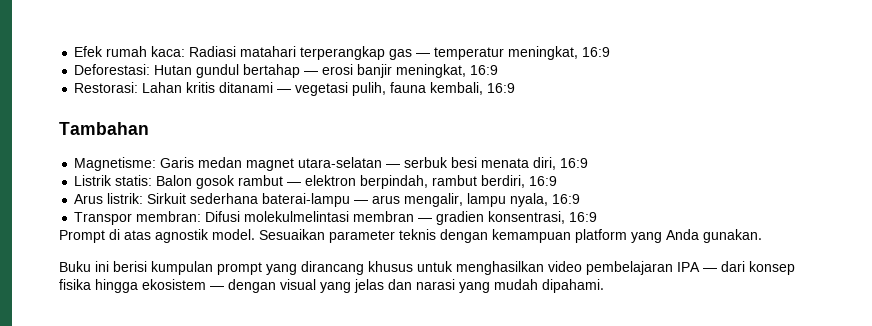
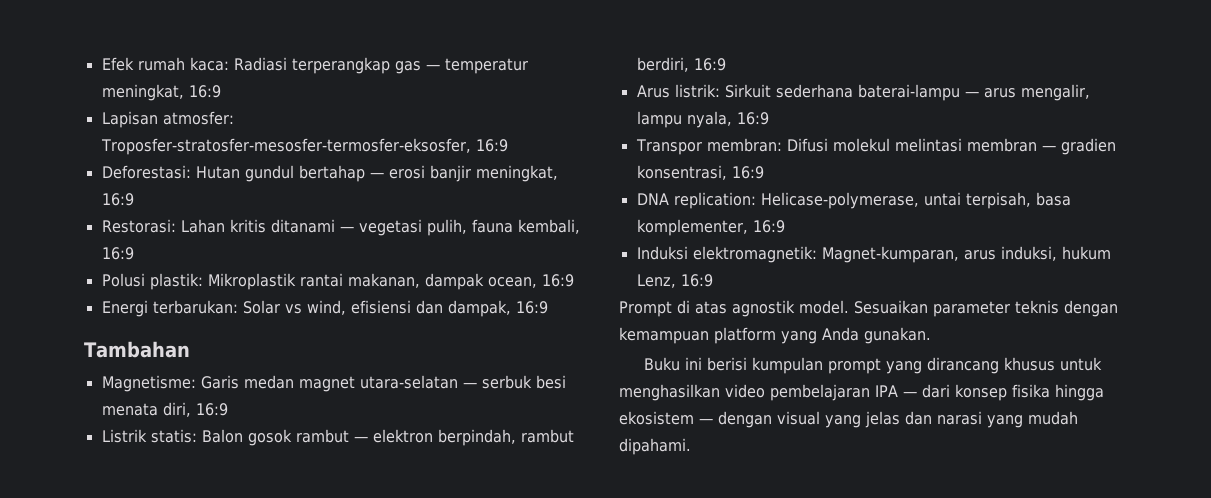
[240,46,297,57] matahari -> (287, 64) none
(611, 52) none -> [101,111,234,128] [100,138,508,155] // Lapisan atmosfer: Troposfer-stratosfer-mesosfer-termosfer-eksosfer, 16:9
(516, 88) none -> [101,273,574,290] [101,300,548,317] // Polusi plastik: Mikroplastik rantai makanan, dampak ocean, 16:9 // Energi terbarukan: Solar vs wind, efisiensi dan dampak, 16:9
[244,211,350,222] molekulmelintasi -> [832,138,962,152] molekul melintasi
(598, 217) none -> [636,192,1071,209] [636,219,785,236] [636,246,1111,263] [636,274,713,288] // DNA replication: Helicase-polymerase, untai terpisah, basa komplementer, 16:9 // Induksi elektromagnetik: Magnet-kumparan, arus induksi, hukum Lenz, 16:9

